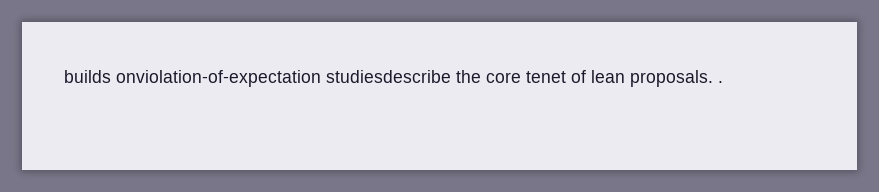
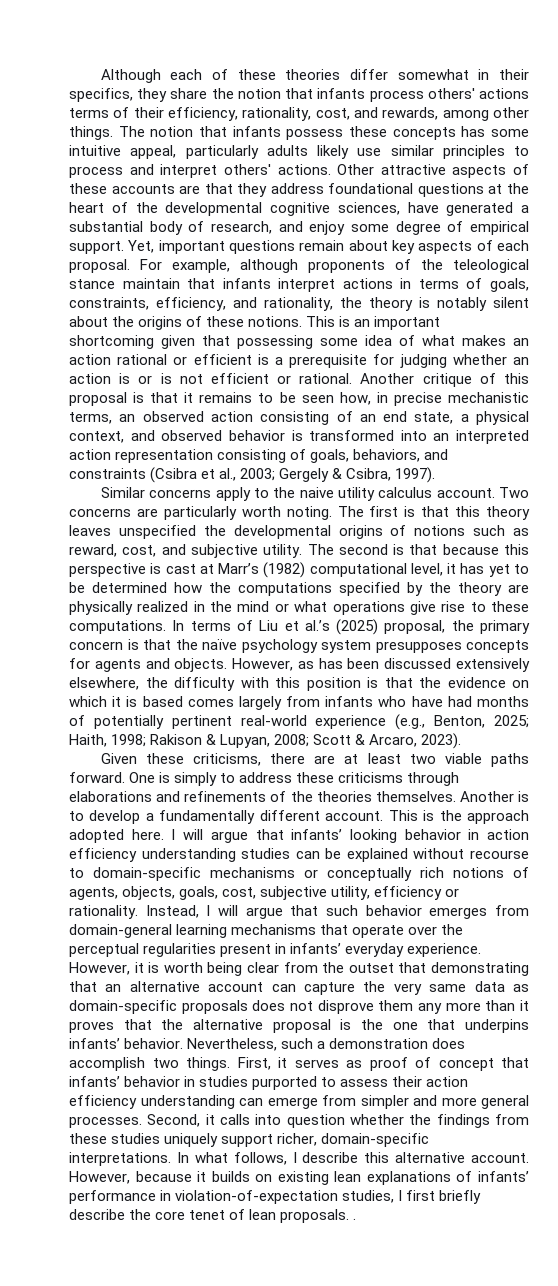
[64,70,451,87] builds onviolation-of-expectation studiesdescribe -> [100,69,529,83] [69,88,529,102] [69,107,529,121] [69,126,529,140] [69,145,529,159] [69,164,529,178] [69,183,529,197] [69,202,529,216] [69,221,529,235] [69,240,529,254] [69,259,529,273] [69,278,529,292] [69,297,529,311] [69,316,441,330] [69,335,529,349] [69,354,529,368] [69,373,529,387] [69,392,529,406] [69,411,530,425] [69,430,529,444] [69,449,449,463] [69,467,436,483] [100,487,529,501] [69,506,530,520] [69,525,529,539] [69,544,529,558] [69,562,529,578] [69,582,529,596] [69,601,530,615] [69,619,531,635] [69,639,529,653] [69,658,530,672] [69,677,529,691] [69,696,529,710] [69,714,530,730] [69,733,462,749] [100,753,529,767] [69,772,460,786] [69,791,529,802] [69,810,529,824] [69,829,529,843] [69,848,529,862] [69,867,529,881] [69,886,460,900] [69,905,529,919] [69,924,464,938] [69,943,482,957] [69,962,529,976] [69,981,529,995] [69,1000,529,1014] [69,1019,529,1033] [69,1038,466,1051] [69,1057,529,1071] [69,1076,469,1090] [69,1095,529,1109] [69,1114,529,1128] [69,1133,430,1147] [69,1152,529,1166] [69,1171,529,1185] [69,1190,482,1204] [69,1209,125,1220] Although each of these theories differ somewhat in their specifics, they share the notion that infants process others' actions terms of their efficiency, rationality, cost, and rewards, among other things. The notion that infants possess these concepts has some intuitive appeal, particularly adults likely use similar principles to process and interpret others' actions. Other attractive aspects of these accounts are that they address foundational questions at the heart of the developmental cognitive sciences, have generated a substantial body of research, and enjoy some degree of empirical support. Yet, important questions remain about key aspects of each proposal. For example, although proponents of the teleological stance maintain that infants interpret actions in terms of goals, constraints, efficiency, and rationality, the theory is notably silent about the origins of these notions. This is an important shortcoming given that possessing some idea of what makes an action rational or efficient is a prerequisite for judging whether an action is or is not efficient or rational. Another critique of this proposal is that it remains to be seen how, in precise mechanistic terms, an observed action consisting of an end state, a physical context, and observed behavior is transformed into an interpreted action representation consisting of goals, behaviors, and constraints (Csibra et al., 2003; Gergely & Csibra, 1997). // Similar concerns apply to the naive utility calculus account. Two concerns are particularly worth noting. The first is that this theory leaves unspecified the developmental origins of notions such as reward, cost, and subjective utility. The second is that because this perspective is cast at Marr’s (1982) computational level, it has yet to be determined how the computations specified by the theory are physically realized in the mind or what operations give rise to these computations. In terms of Liu et al.’s (2025) proposal, the primary concern is that the naïve psychology system presupposes concepts for agents and objects. However, as has been discussed extensively elsewhere, the difficulty with this position is that the evidence on which it is based comes largely from infants who have had months of potentially pertinent real-world experience (e.g., Benton, 2025; Haith, 1998; Rakison & Lupyan, 2008; Scott & Arcaro, 2023). // Given these criticisms, there are at least two viable paths forward. One is simply to address these criticisms through elaborations and refinements of the theories themselves. Another is to develop a fundamentally different account. This is the approach adopted here. I will argue that infants’ looking behavior in action efficiency understanding studies can be explained without recourse to domain-specific mechanisms or conceptually rich notions of agents, objects, goals, cost, subjective utility, efficiency or rationality. Instead, I will argue that such behavior emerges from domain-general learning mechanisms that operate over the perceptual regularities present in infants’ everyday experience. However, it is worth being clear from the outset that demonstrating that an alternative account can capture the very same data as domain-specific proposals does not disprove them any more than it proves that the alternative proposal is the one that underpins infants’ behavior. Nevertheless, such a demonstration does accomplish two things. First, it serves as proof of concept that infants’ behavior in studies purported to assess their action efficiency understanding can emerge from simpler and more general processes. Second, it calls into question whether the findings from these studies uniquely support richer, domain-specific interpretations. In what follows, I describe this alternative account. However, because it builds on existing lean explanations of infants’ performance in violation-of-expectation studies, I first briefly describe

